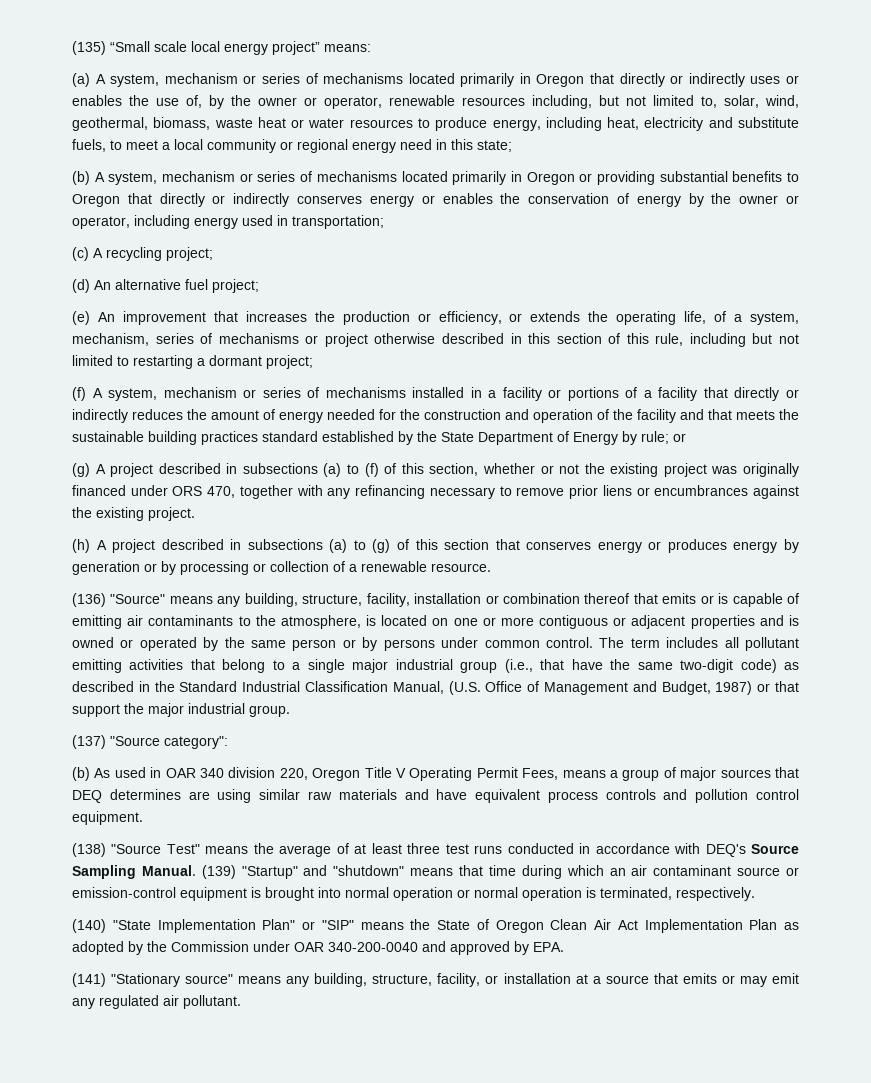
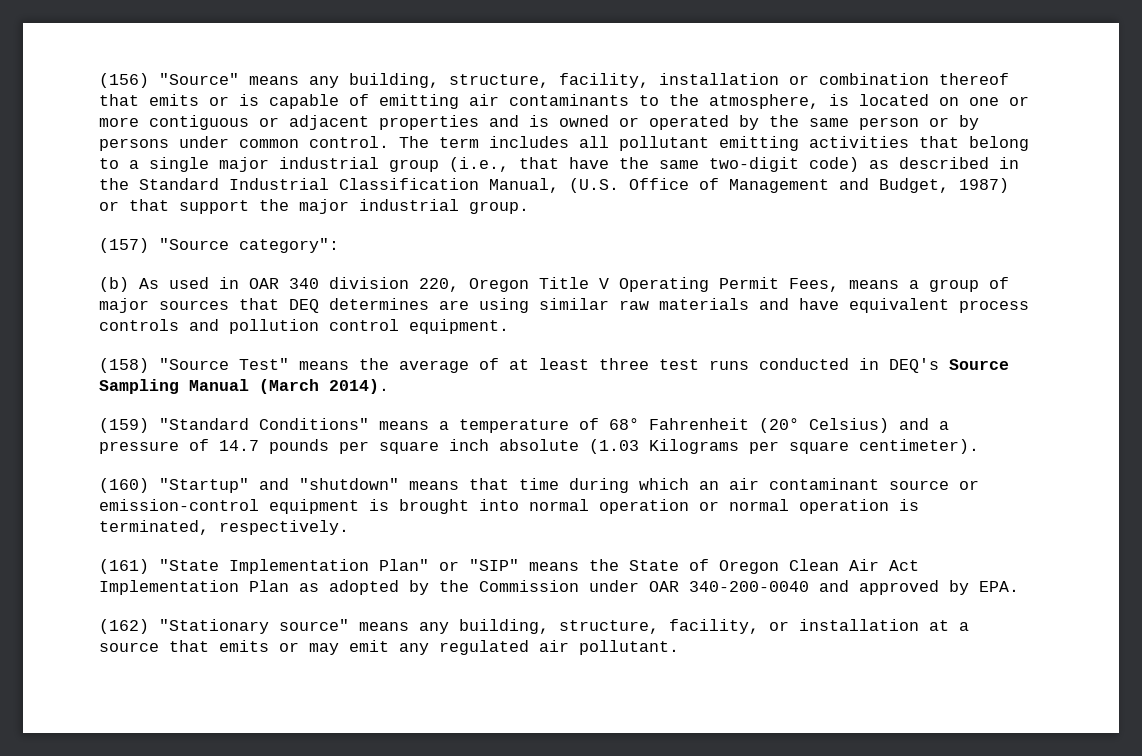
[72,41,371,55] [72,73,800,87] [72,95,799,109] [72,117,800,131] [72,139,512,153] [72,171,799,185] [72,193,799,207] [72,215,384,229] [72,247,213,261] [72,279,259,293] [72,311,799,325] [72,333,799,347] [72,355,313,369] [72,387,799,401] [72,409,799,423] [72,431,686,445] [72,463,799,477] [72,485,800,499] [72,507,195,521] [72,539,799,553] [72,561,491,575] [72,593,106,607] (135) “Small scale local energy project” means: // (a) A system, mechanism or series of mechanisms located primarily in Oregon that directly or indirectly uses or enables the use of, by the owner or operator, renewable resources including, but not limited to, solar, wind, geothermal, biomass, waste heat or water resources to produce energy, including heat, electricity and substitute fuels, to meet a local community or regional energy need in this state; // (b) A system, mechanism or series of mechanisms located primarily in Oregon or providing substantial benefits to Oregon that directly or indirectly conserves energy or enables the conservation of energy by the owner or operator, including energy used in transportation; // (c) A recycling project; // (d) An alternative fuel project; // (e) An improvement that increases the production or efficiency, or extends the operating life, of a system, mechanism, series of mechanisms or project otherwise described in this section of this rule, including but not limited to restarting a dormant project; // (f) A system, mechanism or series of mechanisms installed in a facility or portions of a facility that directly or indirectly reduces the amount of energy needed for the construction and operation of the facility and that meets the sustainable building practices standard established by the State Department of Energy by rule; or // (g) A project described in subsections (a) to (f) of this section, whether or not the existing project was originally financed under ORS 470, together with any refinancing necessary to remove prior liens or encumbrances against the existing project. // (h) A project described in subsections (a) to (g) of this section that conserves energy or produces energy by generation or by processing or collection of a renewable resource. // (136) -> [99,73,149,88] (156)
[72,735,106,749] (137) -> [99,238,149,253] (157)
[72,843,106,857] (138) -> [99,358,149,373] (158)
[595,843,701,854] accordance with -> (879, 364) none
[141,865,236,879] Manual. (139) -> [189,379,389,394] [99,418,949,433] [99,439,979,454] [99,478,149,493] Manual (March 2014). // (159) "Standard Conditions" means a temperature of 68° Fahrenheit (20° Celsius) and a pressure of 14.7 pounds per square inch absolute (1.03 Kilograms per square centimeter). // (160)
[72,919,106,933] (140) -> [99,559,149,574] (161)
[72,973,106,987] (141) -> [99,619,149,634] (162)

